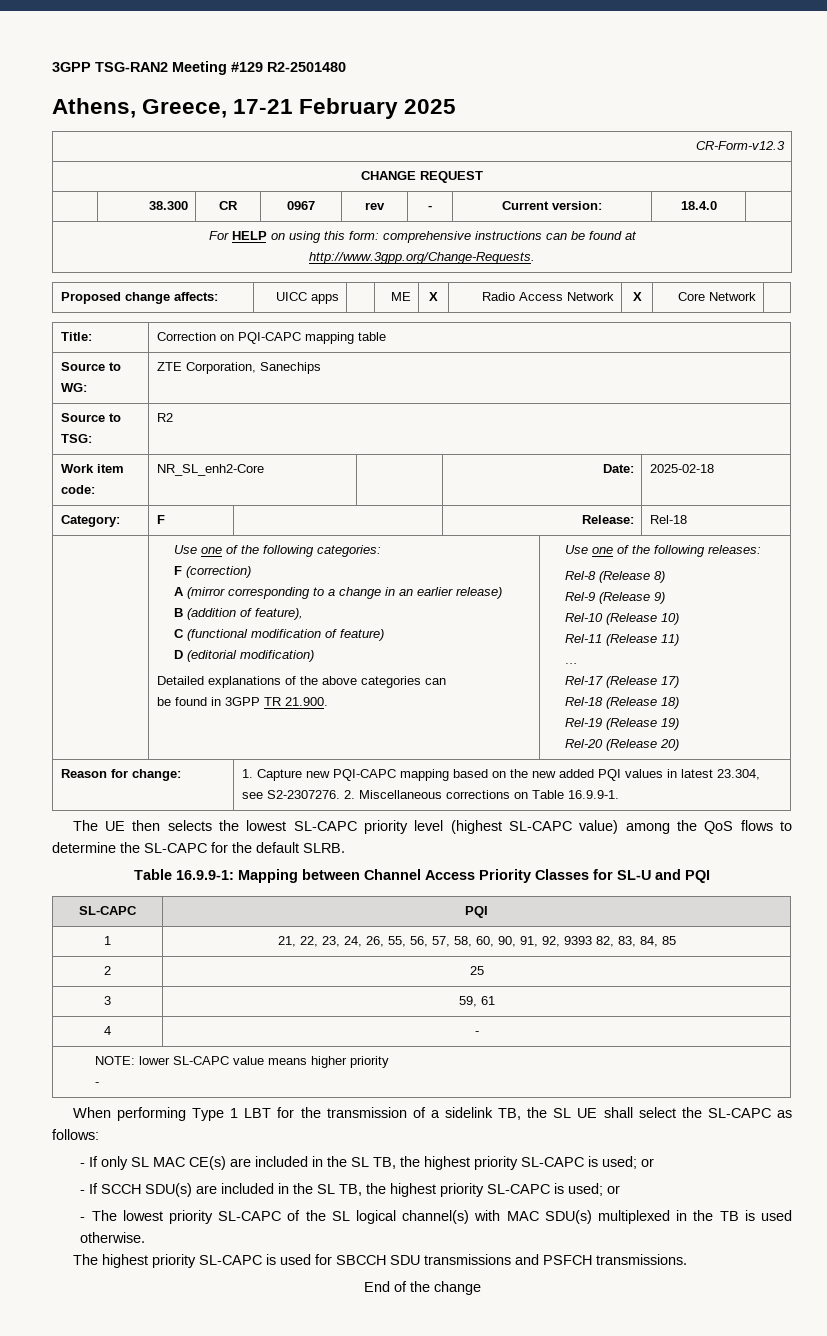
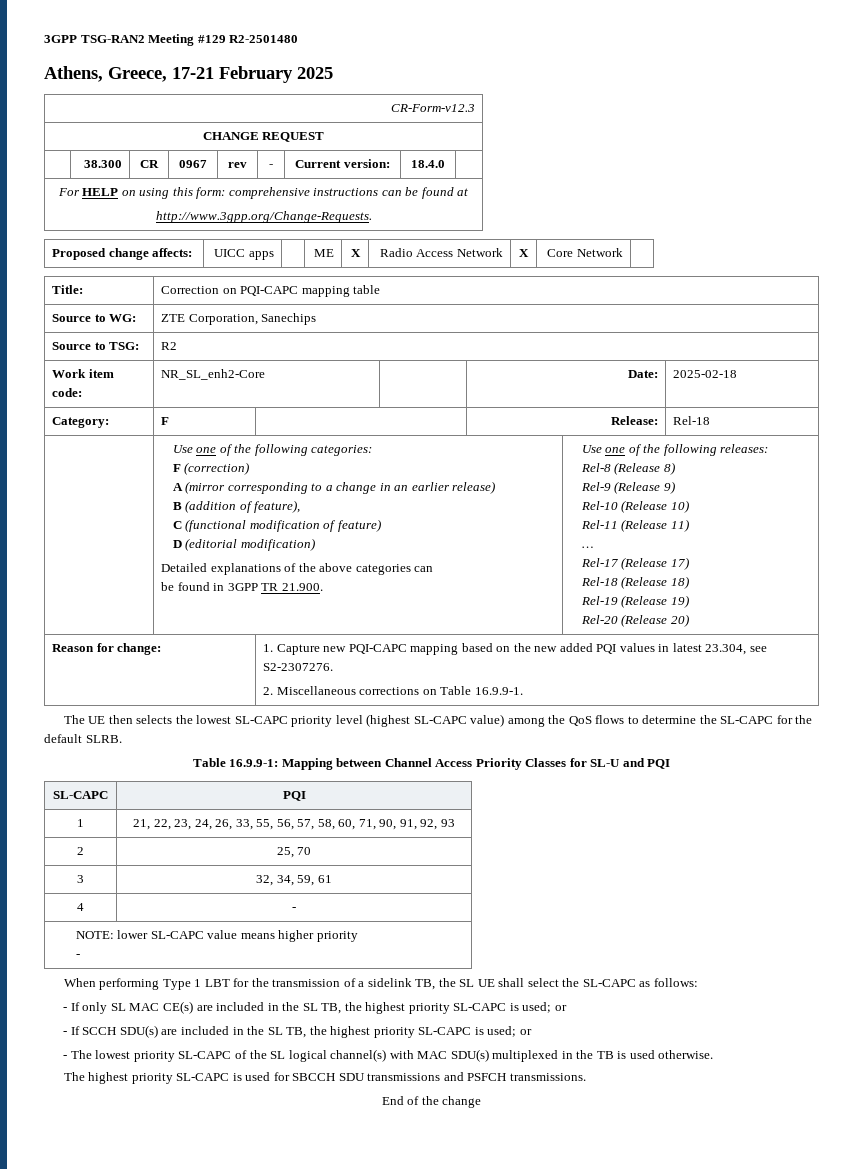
(340, 794) none -> (334, 667) //
(384, 941) none -> [235,819,253,830] 33,
(494, 941) none -> [358,819,376,830] 71,
[563,936,676,947] 9393 82, 83, 84, 85 -> [440,819,455,827] 93
[469,966,484,975] 25 -> [276,847,312,858] 25, 70
(111, 1000) none -> [256,875,294,886] 32, 34,

